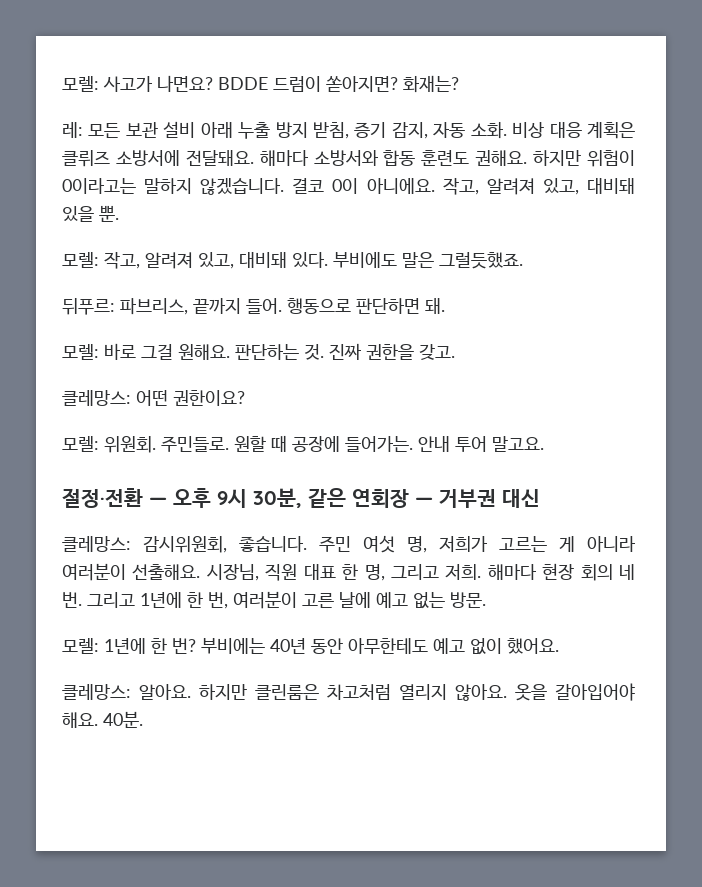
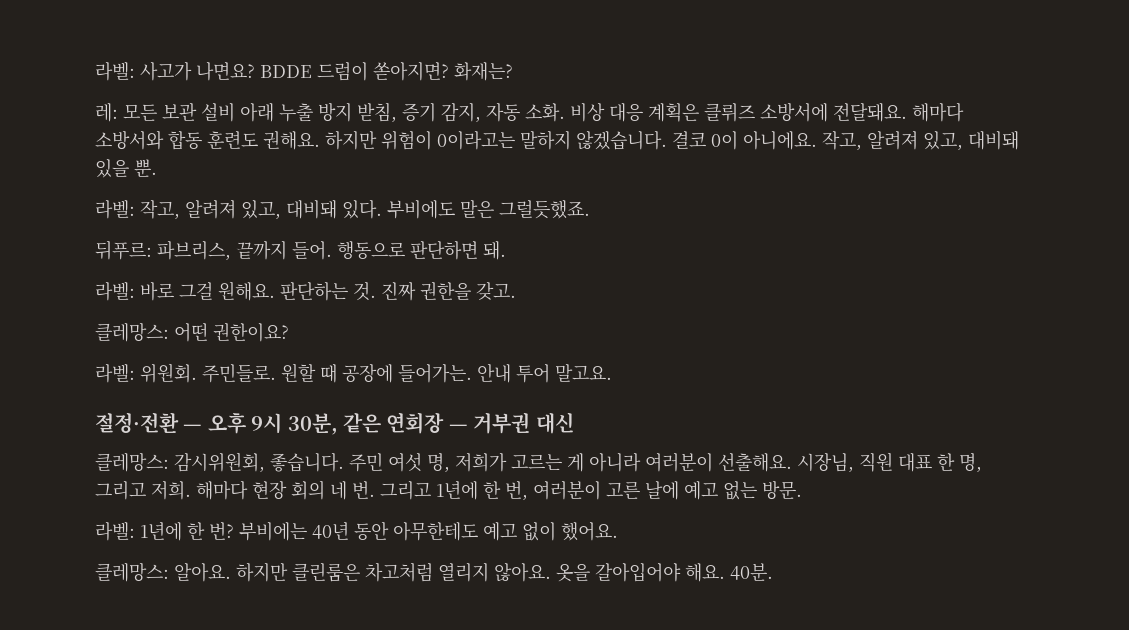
[62,76,99,92] 모렐: -> [95,62,135,81] 라벨:
[62,252,99,268] 모렐: -> [95,200,135,219] 라벨:
[62,344,99,360] 모렐: -> [95,282,135,301] 라벨:
[62,436,99,452] 모렐: -> [95,364,135,383] 라벨:
[62,638,99,654] 모렐: -> [95,522,135,541] 라벨:

